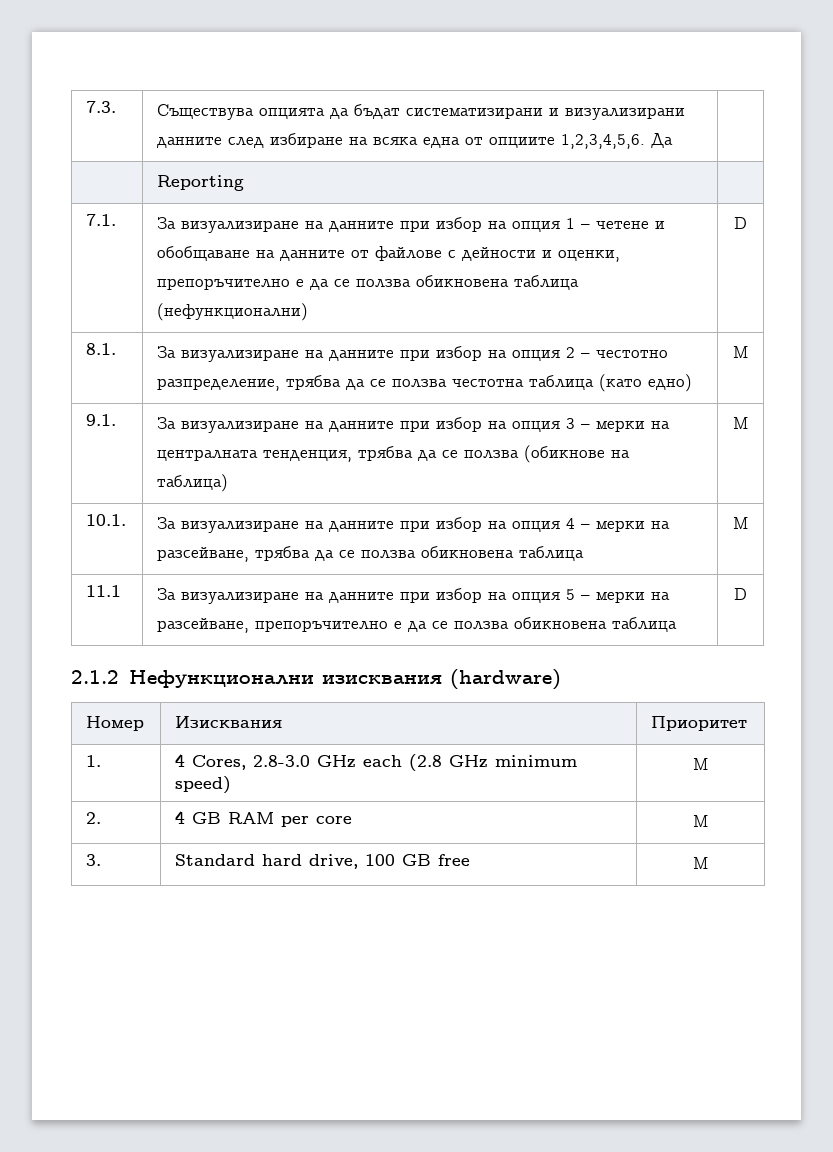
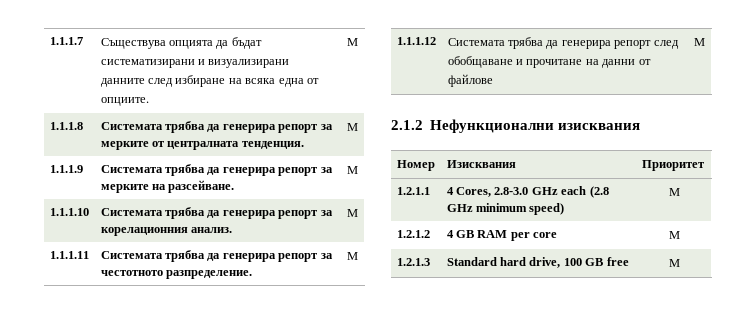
[86,101,117,113] 7.3. -> [49,37,83,45] 1.1.1.7
[489,133,674,149] [157,175,245,191] [86,214,117,226] [157,217,666,233] [157,246,621,262] [157,275,580,290] [157,303,309,321] [734,217,747,229] [86,343,117,355] [157,346,669,362] [157,374,693,392] [733,346,748,358] [86,414,117,426] [157,417,671,433] [157,445,631,463] [157,474,229,492] [733,417,748,429] [86,514,127,526] [157,517,671,533] [157,546,585,562] [733,517,748,529] [86,585,122,597] [157,588,671,604] [157,617,678,633] [734,588,747,600] опциите 1,2,3,4,5,6. Да | // | Reporting | // 7.1. | За визуализиране на данните при избор на опция 1 – четене и обобщаване на данните от файлове с дейности и оценки, препоръчително е да се ползва обикновена таблица (нефункционални) | D // 8.1. | За визуализиране на данните при избор на опция 2 – честотно разпределение, трябва да се ползва честотна таблица (като едно) | M // 9.1. | За визуализиране на данните при избор на опция 3 – мерки на централната тенденция, трябва да се ползва (обикнове на таблица) | M // 10.1. | За визуализиране на данните при избор на опция 4 – мерки на разсейване, трябва да се ползва обикновена таблица | M // 11.1 | За визуализиране на данните при избор на опция 5 – мерки на разсейване, препоръчително е да се ползва обикновена таблица | D -> [100,97,149,106] [347,38,358,46] [49,122,83,130] [100,121,333,133] [100,141,304,150] [347,123,358,131] [49,165,83,173] [100,164,333,176] [100,180,235,193] [347,166,358,174] [49,208,89,216] [100,207,333,219] [100,227,233,236] [347,209,358,217] [49,251,89,259] [100,250,333,262] [100,270,253,279] [347,252,358,260] [396,37,436,45] [447,37,679,49] [447,56,651,68] [447,74,493,87] [694,38,705,46] опциите. | M // 1.1.1.8 | Системата трябва да генерира репорт за мерките от централната тенденция. | M // 1.1.1.9 | Системата трябва да генерира репорт за мерките на разсейване. | M // 1.1.1.10 | Системата трябва да генерира репорт за корелационния анализ. | M // 1.1.1.11 | Системата трябва да генерира репорт за честотното разпределение. | M // 1.1.1.12 | Системата трябва да генерира репорт след обобщаване и прочитане на данни от файлове | M
[449,669,561,690] (hardware) -> (641, 126) none
[86,755,102,767] 1. -> [396,187,430,195] 1.2.1.1
[86,812,102,824] 2. -> [396,230,430,238] 1.2.1.2
[86,854,102,866] 3. -> [396,258,430,266] 1.2.1.3

